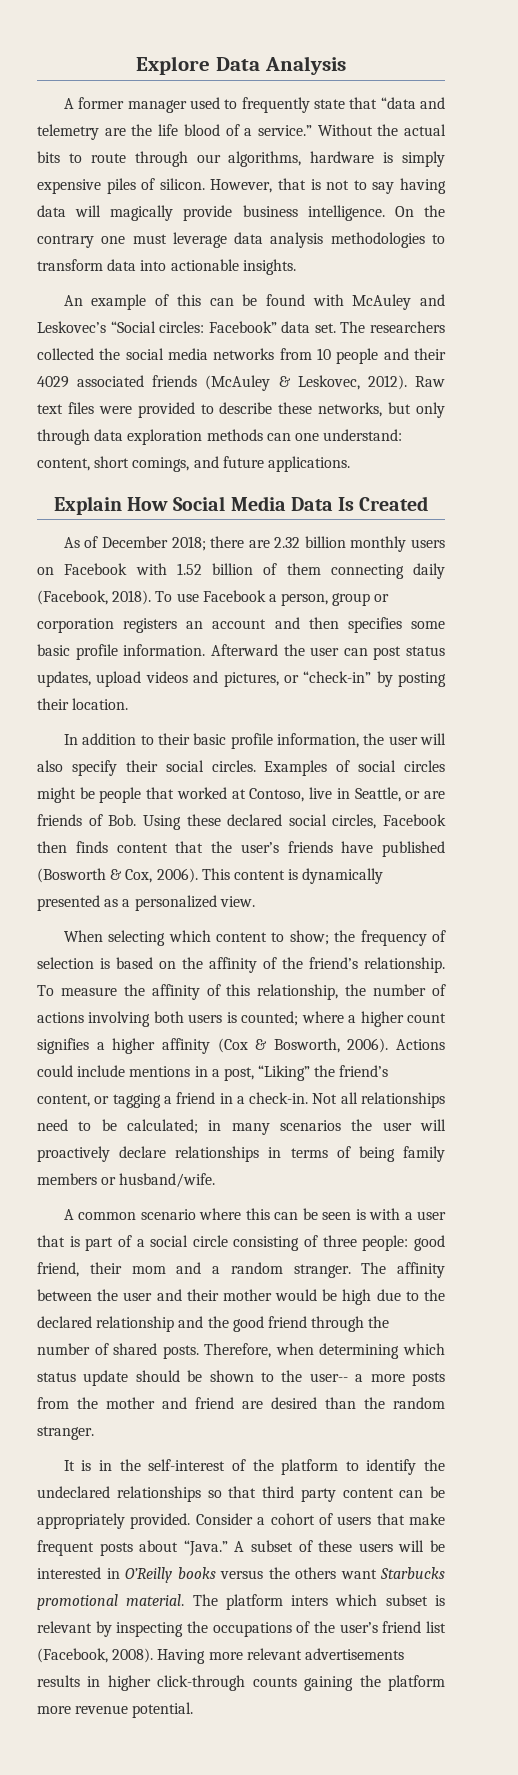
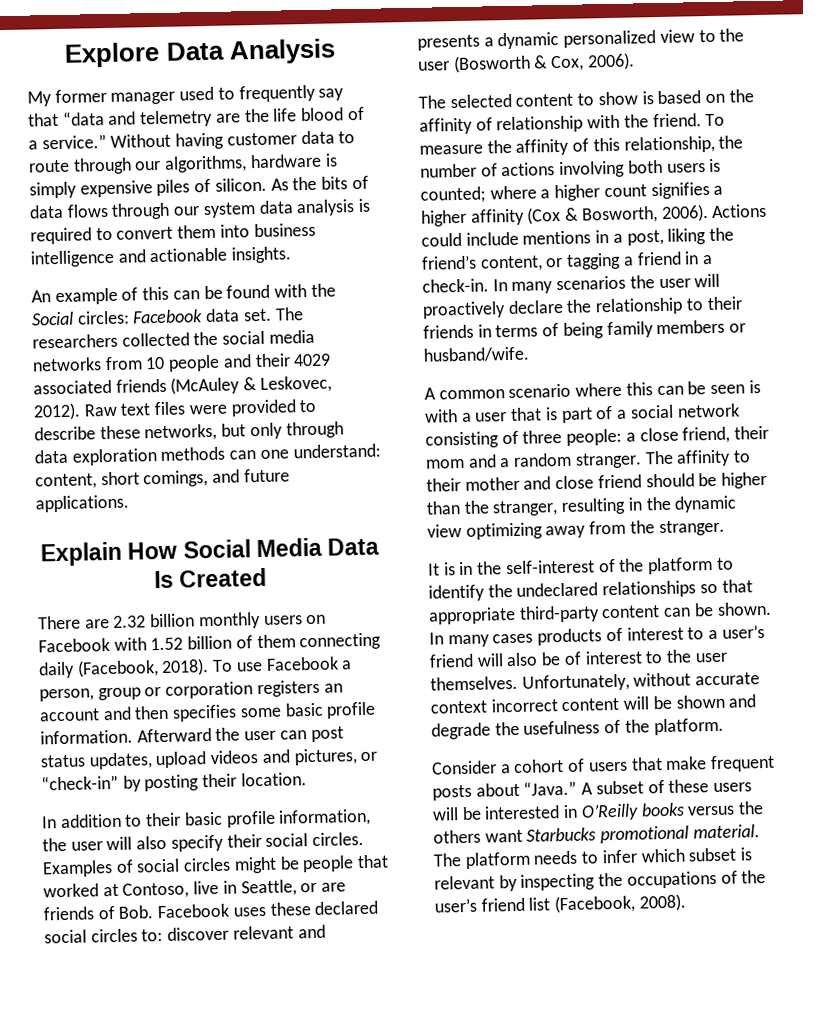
[63,98,74,109] A -> [27,91,52,107] My
[313,99,345,109] state -> [318,88,345,101] say
[377,124,446,136] [37,151,60,163] the actual bits -> [175,130,335,150] having customer data
[210,178,447,194] [37,205,446,221] [37,232,445,248] [37,259,167,271] However, that is not to say having data will magically provide business intelligence. On the contrary one must leverage data analysis methodologies to transform data into -> [270,175,369,191] [29,198,372,220] [30,222,316,245] [30,249,146,268] As the bits of data flows through our system data analysis is required to convert them into business intelligence and
[352,294,445,310] [37,321,277,333] McAuley and Leskovec’s “Social circles: Facebook” -> [310,283,336,297] [31,309,204,326] the Social circles: Facebook
[63,536,245,551] As of December 2018; there -> [38,615,81,630] There
[142,815,181,830] Using -> [157,903,267,919] Facebook uses
[332,814,446,829] [37,841,445,857] [37,868,384,884] [37,895,255,911] [63,930,447,946] [37,957,94,969] circles, Facebook then finds content that the user’s friends have published (Bosworth & Cox, 2006). This content is dynamically presented as a personalized view. // When selecting which content to show; the frequency of selection -> [90,924,326,943] [417,28,745,51] [418,52,635,74] [418,91,638,109] circles to: discover relevant and presents a dynamic personalized view to the user (Bosworth & Cox, 2006). // The selected content to show
[282,957,445,973] the friend’s relationship. -> [496,113,702,134] relationship with the friend.
[258,1065,311,1081] “Liking” -> [667,228,707,245] liking
[312,1092,446,1108] [37,1119,222,1134] Not all relationships need to be calculated; in -> [492,279,508,292] In
[175,1146,260,1162] relationships -> [566,296,743,316] [423,324,474,339] the relationship to their friends
[192,1235,228,1247] circle -> [676,403,740,418] network
[413,1235,445,1251] good -> [625,427,679,442] a close
[37,1289,446,1305] [37,1316,390,1332] [37,1343,445,1359] [37,1370,445,1386] [37,1397,445,1409] between the user and their mother would be high due to the declared relationship and the good friend through the number of shared posts. Therefore, when determining which status update should be shown to the user-- a more posts from the mother and friend are desired than the random -> [733,450,752,463] [426,471,768,492] [426,495,738,517] [427,520,655,540] to their mother and close friend should be higher than the stranger, resulting in the dynamic view optimizing away from the
[262,1486,336,1502] third party -> [428,605,600,625] appropriate third-party
[37,1513,191,1529] appropriately provided. -> [716,601,772,616] [429,625,765,648] [429,649,728,668] [430,672,761,692] [430,694,757,714] [431,717,724,740] shown. In many cases products of interest to a user’s friend will also be of interest to the user themselves. Unfortunately, without accurate context incorrect content will be shown and degrade the usefulness of the platform. //
[291,1595,329,1606] inters -> [533,849,638,865] needs to infer
[157,1648,404,1664] [37,1675,445,1691] [37,1702,194,1718] Having more relevant advertisements results in higher click-through counts gaining the platform more revenue potential. -> (686, 902) none

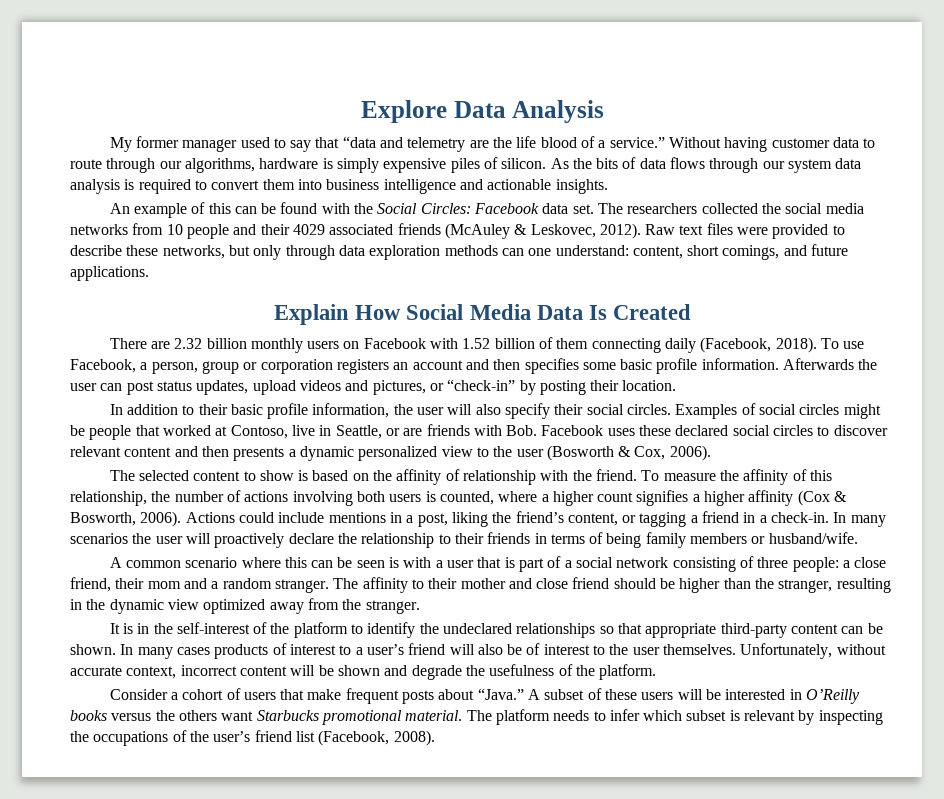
[238,84,316,103] frequently -> (286, 143) none
[76,310,130,325] circles: -> [420,203,471,214] Circles:
[265,656,339,671] Facebook -> [70,359,136,373] Facebook,
[136,728,212,743] Afterward -> [783,358,855,370] Afterwards
[97,905,116,920] of -> [473,425,502,436] with
[141,929,164,942] to: -> [817,426,830,436] to
[297,924,326,939] and -> [124,446,229,457] content and then
[420,186,486,204] counted; -> [439,491,494,505] counted,
[465,522,543,540] optimizing -> [203,599,266,614] optimized
[430,700,488,714] context -> [126,666,177,679] context,

